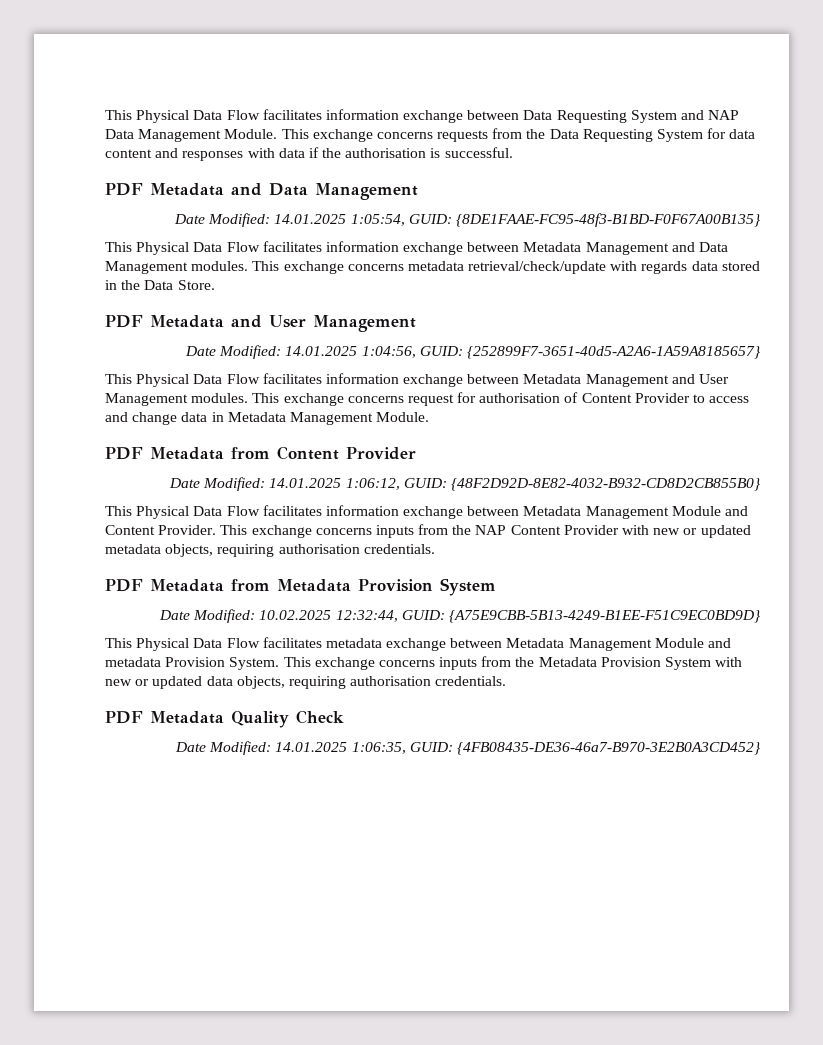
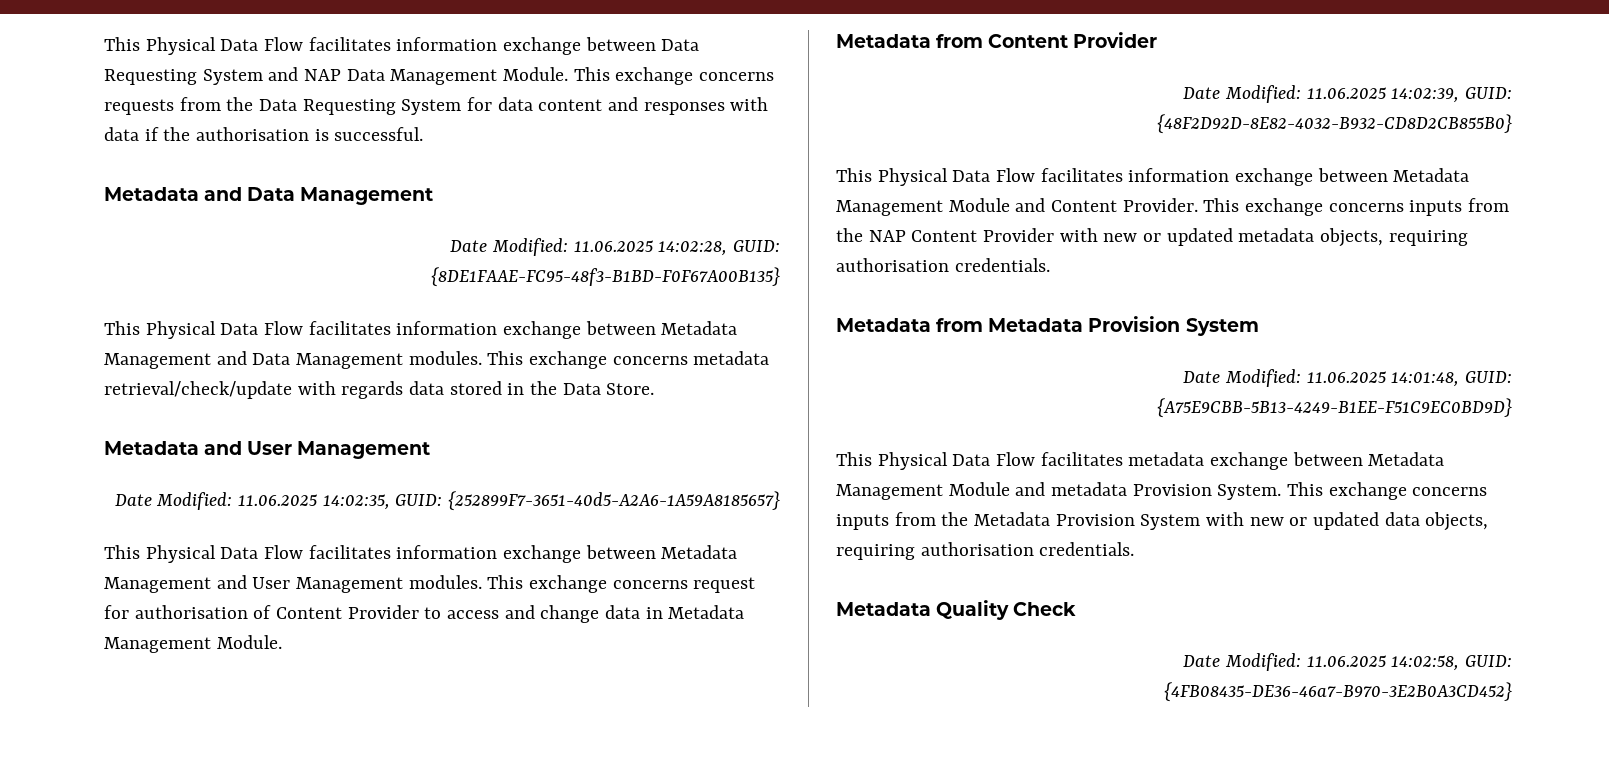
[105,183,143,196] PDF -> (424, 134) none
[274,214,405,226] 14.01.2025 1:05:54, -> [573,240,728,256] 11.06.2025 14:02:28,
[105,315,143,328] PDF -> (655, 389) none
[285,346,416,358] 14.01.2025 1:04:56, -> [237,494,390,510] 11.06.2025 14:02:35,
[105,447,143,460] PDF -> (282, 642) none
[269,478,400,490] 14.01.2025 1:06:12, -> [1306,87,1460,103] 11.06.2025 14:02:39,
[105,579,143,592] PDF -> (1050, 265) none
[259,610,398,622] 10.02.2025 12:32:44, -> [1306,371,1460,387] 11.06.2025 14:01:48,
[105,711,143,724] PDF -> (1135, 549) none
[275,742,406,754] 14.01.2025 1:06:35, -> [1306,655,1460,671] 11.06.2025 14:02:58,

